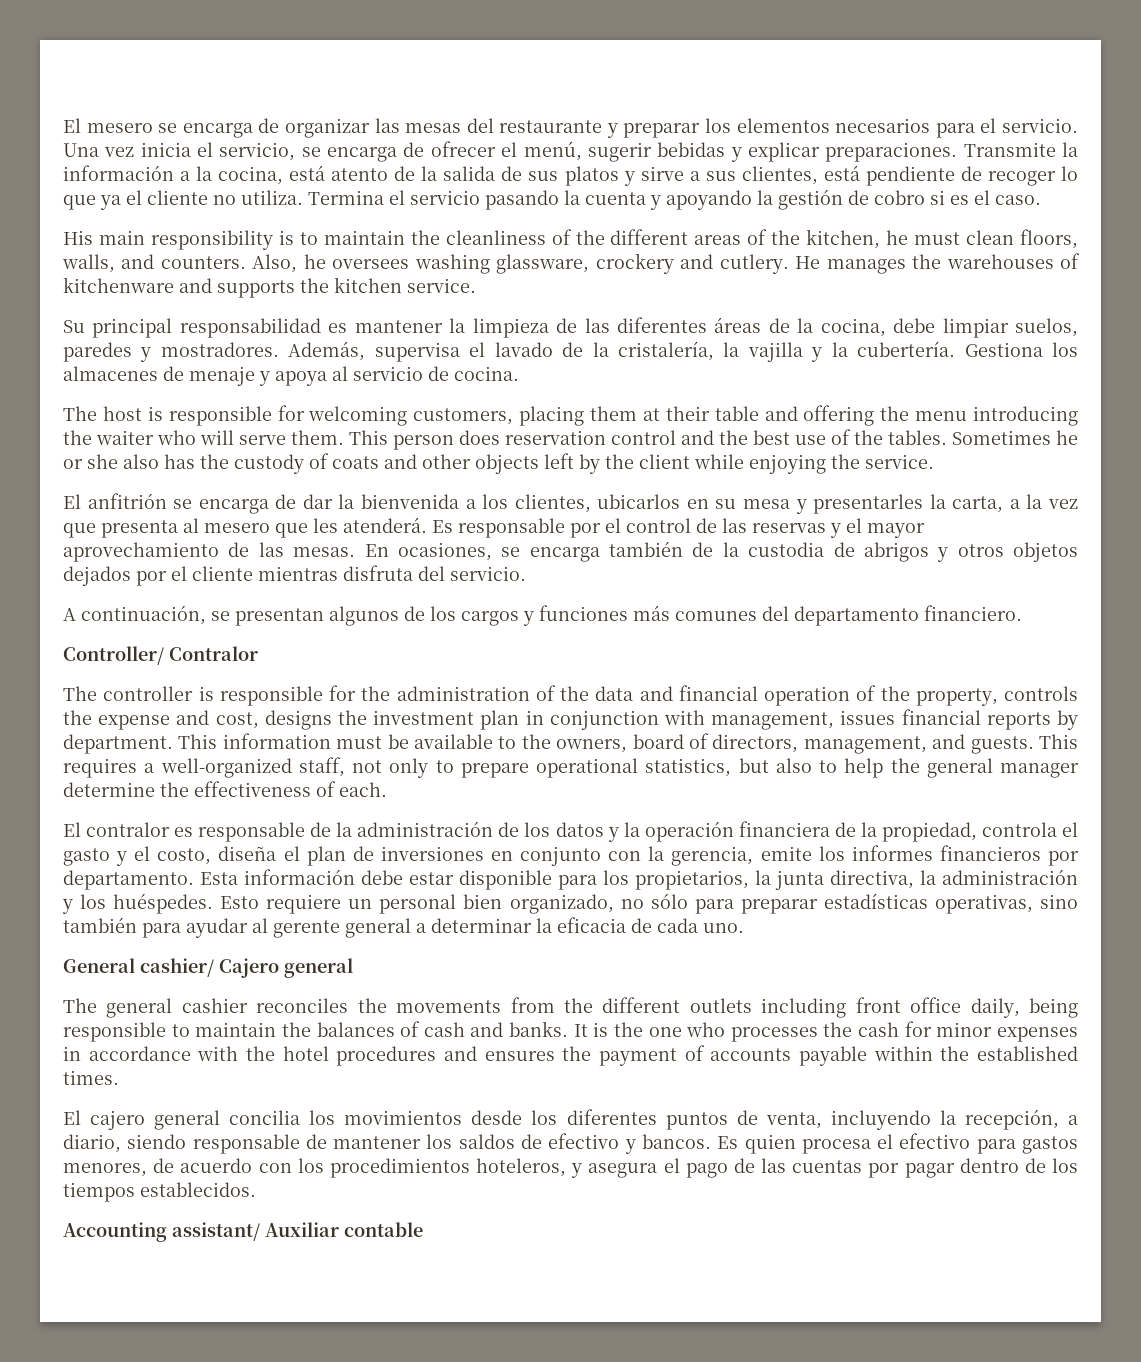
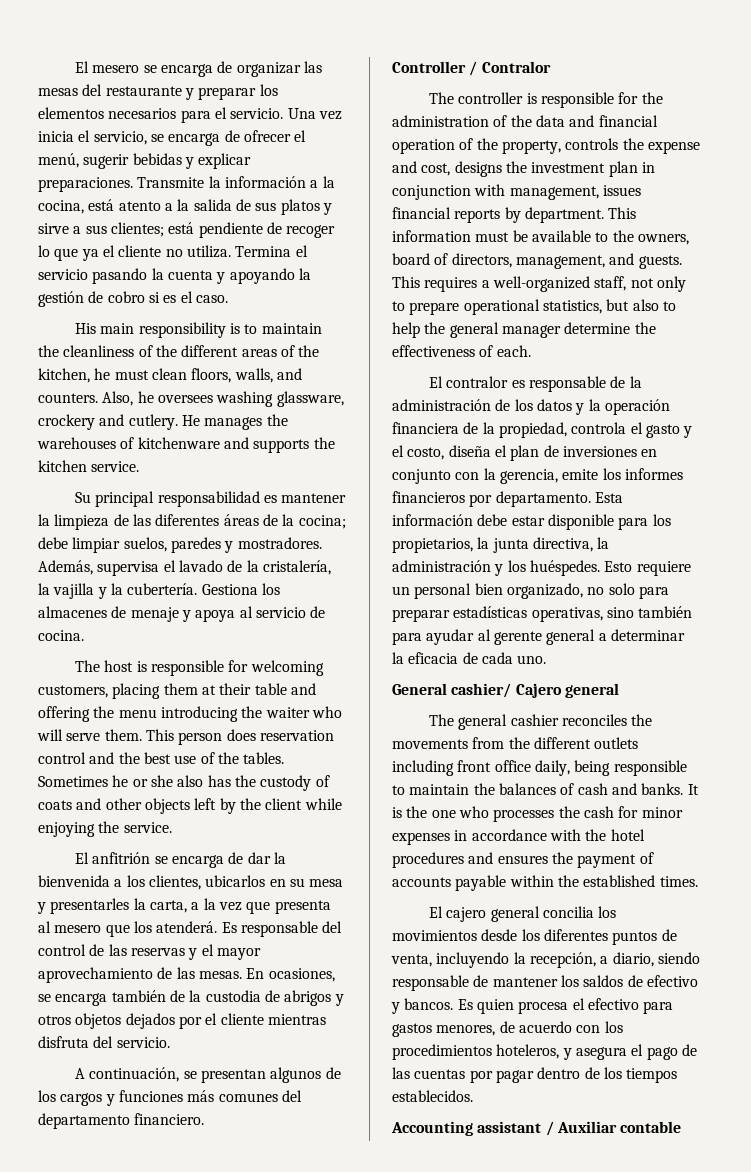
[394,166,416,181] de -> [164,203,173,211] a
[741,166,818,185] clientes, -> [110,222,164,237] clientes;
[820,318,886,337] cocina, -> [298,515,346,529] cocina;
[313,518,338,533] les -> [133,921,152,933] los
[570,518,621,538] por el -> [322,921,343,933] del
[63,646,164,665] Controller/ -> [392,61,478,76] Controller /
[650,893,688,909] sólo -> [608,583,635,595] solo
[172,1222,260,1241] assistant/ -> [477,1121,554,1136] assistant /

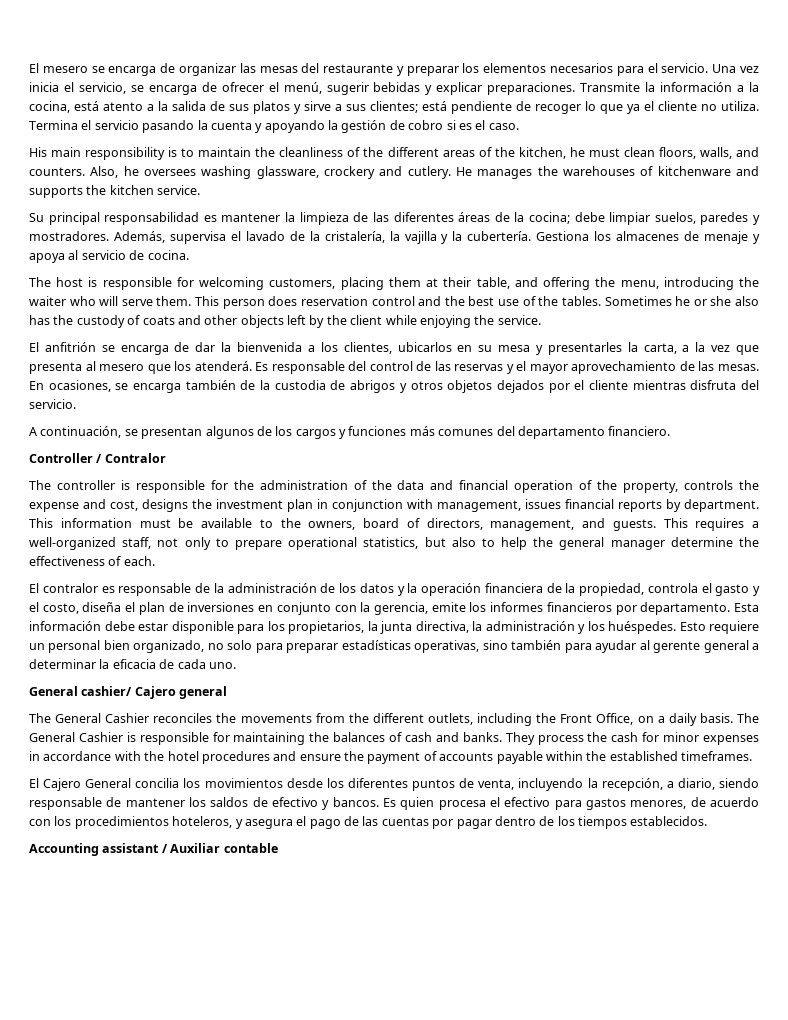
[254,683,287,695] table -> [476,277,510,289] table,
[118,709,157,718] menu -> [620,280,659,289] menu,
[458,714,559,730] general cashier -> [55,713,150,723] General Cashier
[594,737,639,749] [392,760,687,776] [392,784,470,795] outlets including front office daily, being responsible to maintain -> [427,713,759,726] [29,732,306,745] outlets, including the Front Office, on a daily basis. The General Cashier is responsible for maintaining
[687,784,699,795] [392,806,555,822] It is the one who processes -> [505,732,584,745] They process
[497,855,548,864] ensures -> [299,754,341,761] ensure
[659,876,698,887] [429,906,540,922] times. // El cajero general -> [681,751,752,761] [29,778,132,791] timeframes. // El Cajero General

